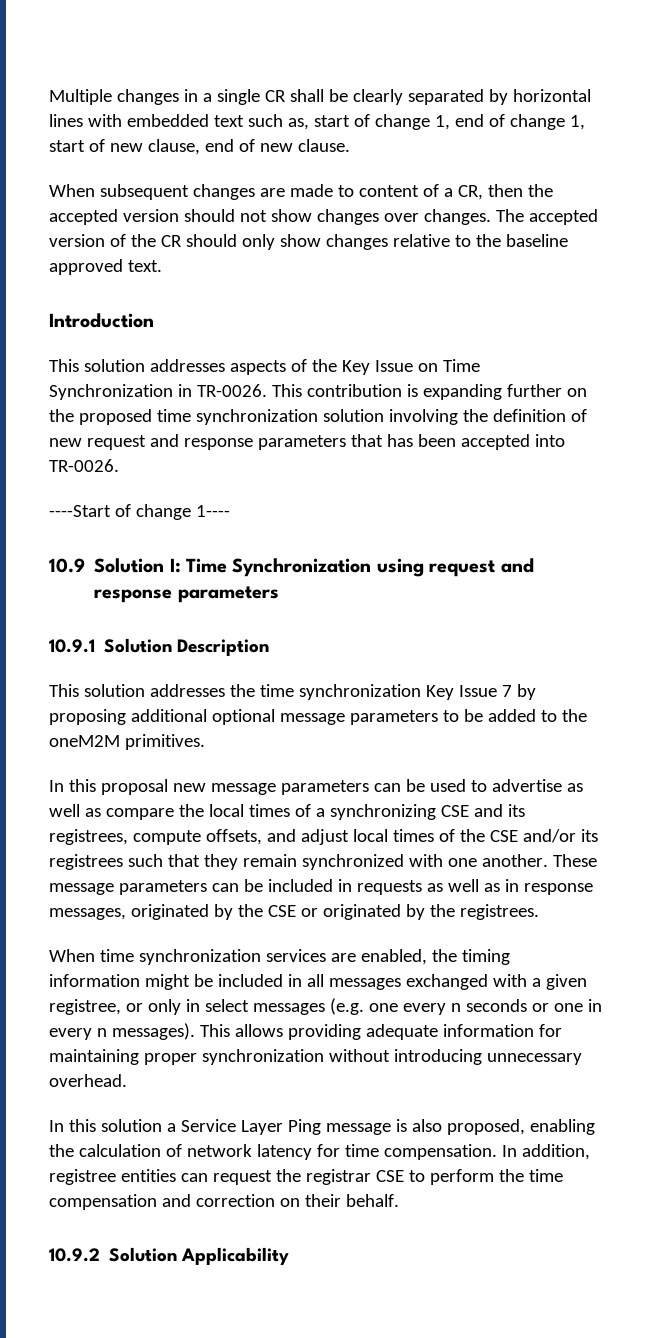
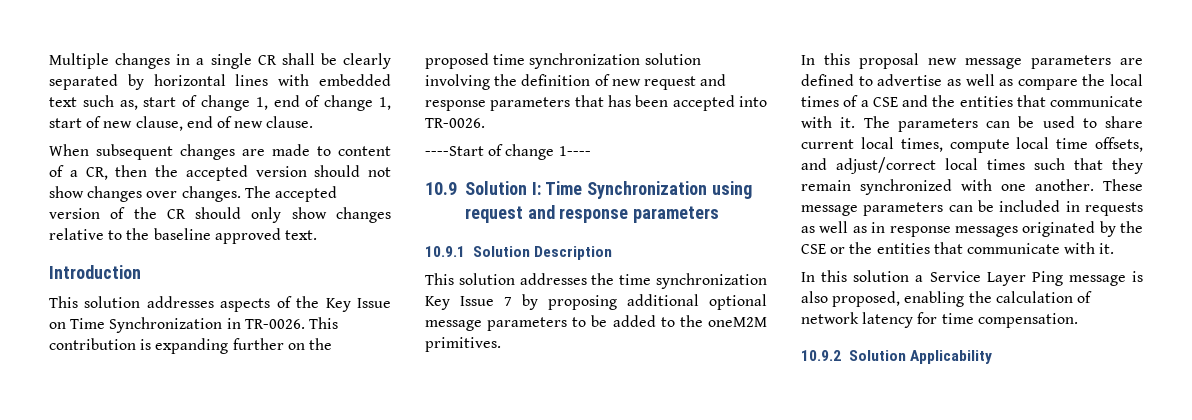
[373,779,466,792] can be used -> [1120,58,1143,65] [801,74,854,86] are defined
[329,804,436,820] synchronizing -> (869, 103) none
[507,804,525,817] [49,829,201,845] its registrees, compute -> [932,95,1143,107] [801,116,1143,132] [801,137,1089,153] the entities that communicate with it. The parameters can be used to share current local times, compute local time
[300,829,598,845] [49,854,123,870] adjust local times of the CSE and/or its registrees -> [836,157,1025,174] adjust/correct local times
[49,908,126,920] messages, -> [954,226,1018,237] messages
[322,904,539,920] [49,949,510,965] [49,974,587,990] [49,998,602,1015] [49,1023,562,1040] [49,1049,582,1065] [49,1074,127,1087] originated by the registrees. // When time synchronization services are enabled, the timing information might be included in all messages exchanged with a given registree, or only in select messages (e.g. one every n seconds or one in every n messages). This allows providing adequate information for maintaining proper synchronization without introducing unnecessary overhead. -> [849,242,1115,254] the entities that communicate with it.
[501,1144,590,1160] [49,1169,563,1185] [49,1194,399,1210] In addition, registree entities can request the registrar CSE to perform the time compensation and correction on their behalf. -> (1078, 320) none

